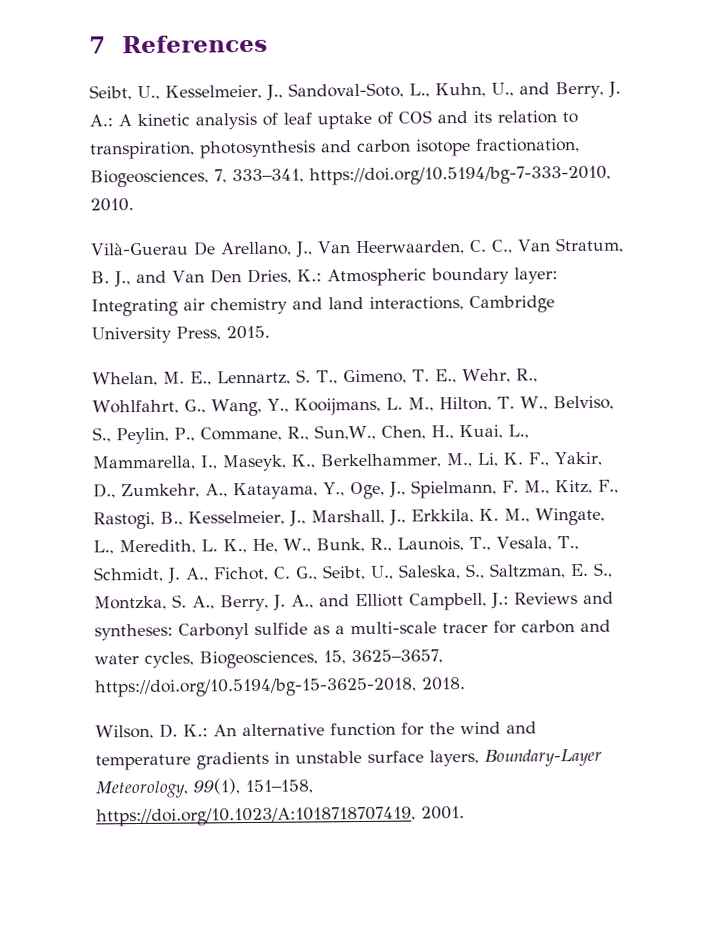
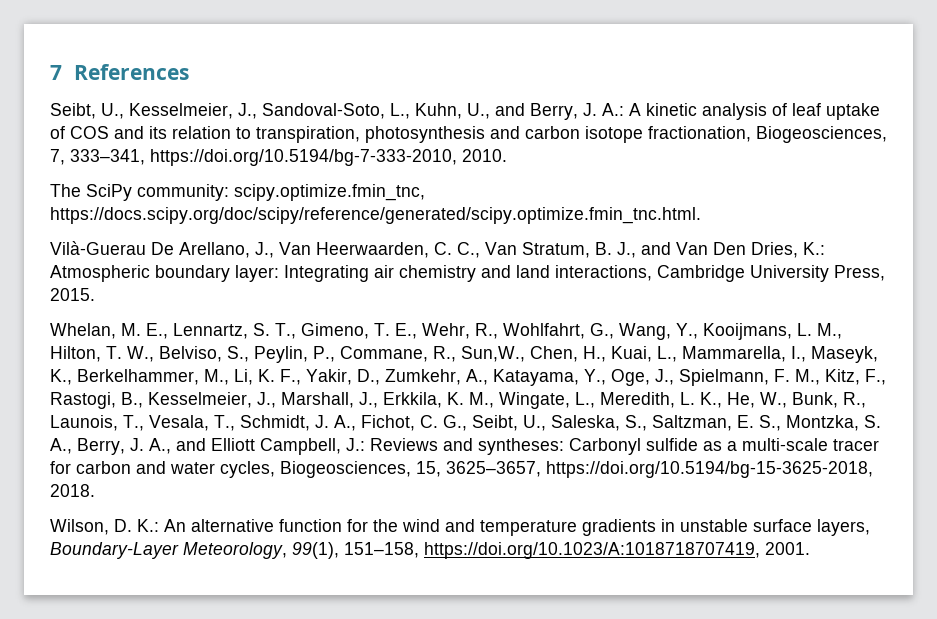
(134, 205) none -> [50,184,425,201] [50,207,701,224] // The SciPy community: scipy.optimize.fmin_tnc, https://docs.scipy.org/doc/scipy/reference/generated/scipy.optimize.fmin_tnc.html.

